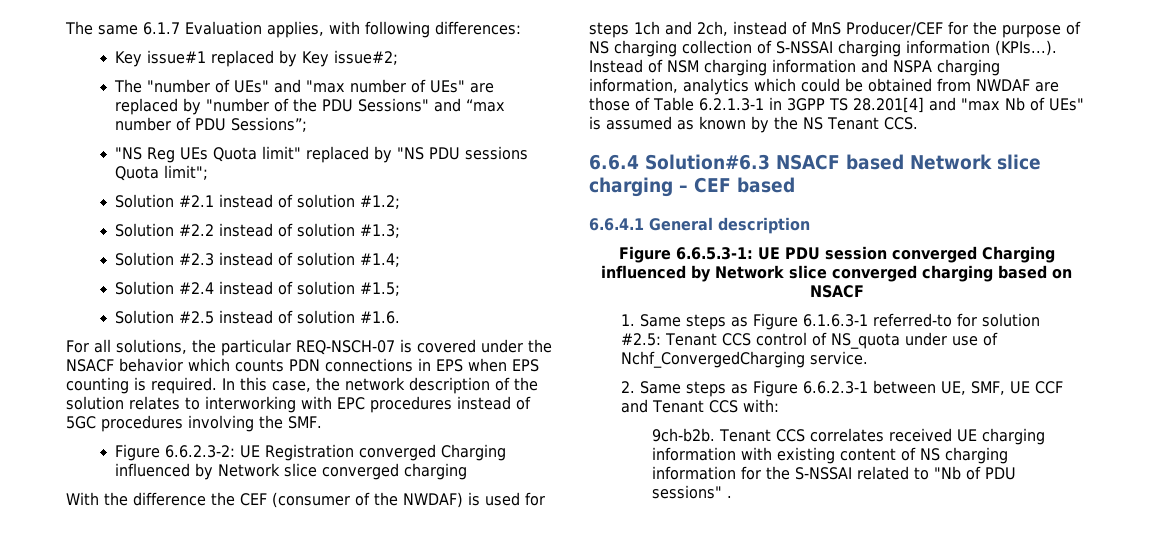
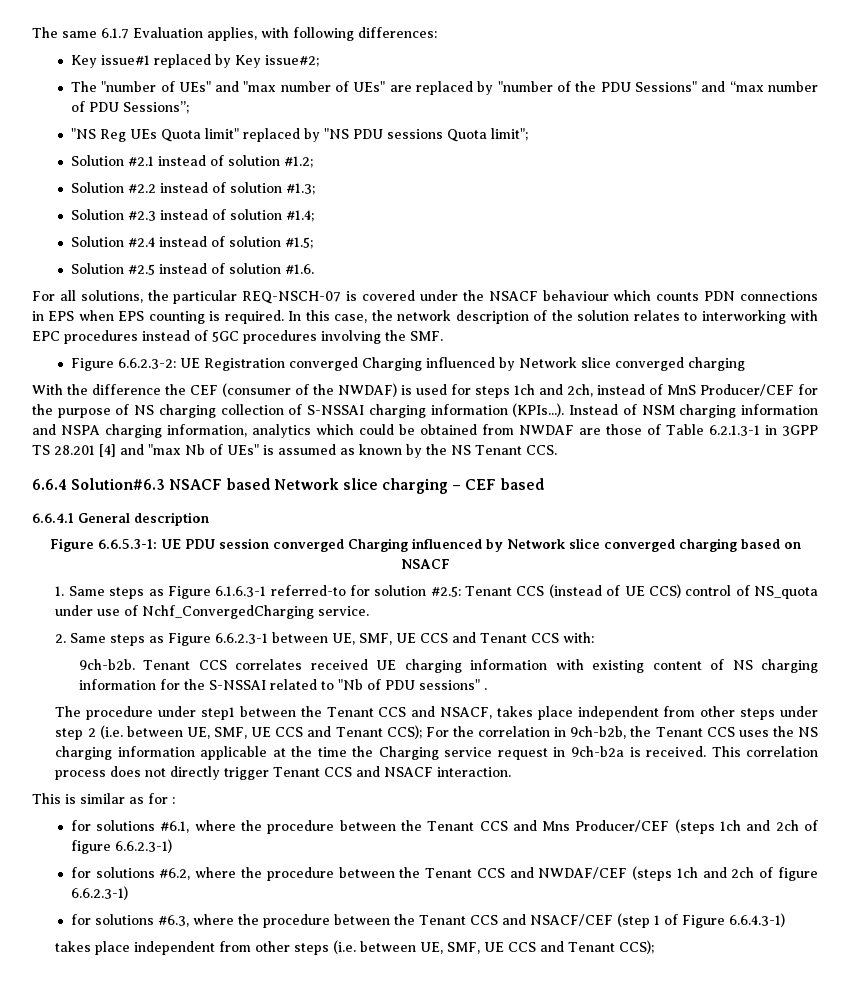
[119,358,183,372] behavior -> [542,290,609,301] behaviour
[852,97,924,113] 28.201[4] -> [54,444,116,457] 28.201 [4]
(751, 339) none -> [548,584,681,598] (instead of UE CCS)
[1034,381,1063,394] CCF -> [420,633,449,643] CCS
(733, 497) none -> [55,706,818,720] [55,725,819,740] [55,746,818,760] [55,766,512,780] [32,793,175,804] [70,819,818,834] [70,839,172,854] [70,866,819,881] [70,886,128,900] [70,913,785,928] [55,940,655,955] // The procedure under step1 between the Tenant CCS and NSACF, takes place independent from other steps under step 2 (i.e. between UE, SMF, UE CCS and Tenant CCS); For the correlation in 9ch-b2b, the Tenant CCS uses the NS charging information applicable at the time the Charging service request in 9ch-b2a is received. This correlation process does not directly trigger Tenant CCS and NSACF interaction. // This is similar as for : // for solutions #6.1, where the procedure between the Tenant CCS and Mns Producer/CEF (steps 1ch and 2ch of figure 6.6.2.3-1) // for solutions #6.2, where the procedure between the Tenant CCS and NWDAF/CEF (steps 1ch and 2ch of figure 6.6.2.3-1) // for solutions #6.3, where the procedure between the Tenant CCS and NSACF/CEF (step 1 of Figure 6.6.4.3-1) // takes place independent from other steps (i.e. between UE, SMF, UE CCS and Tenant CCS);

